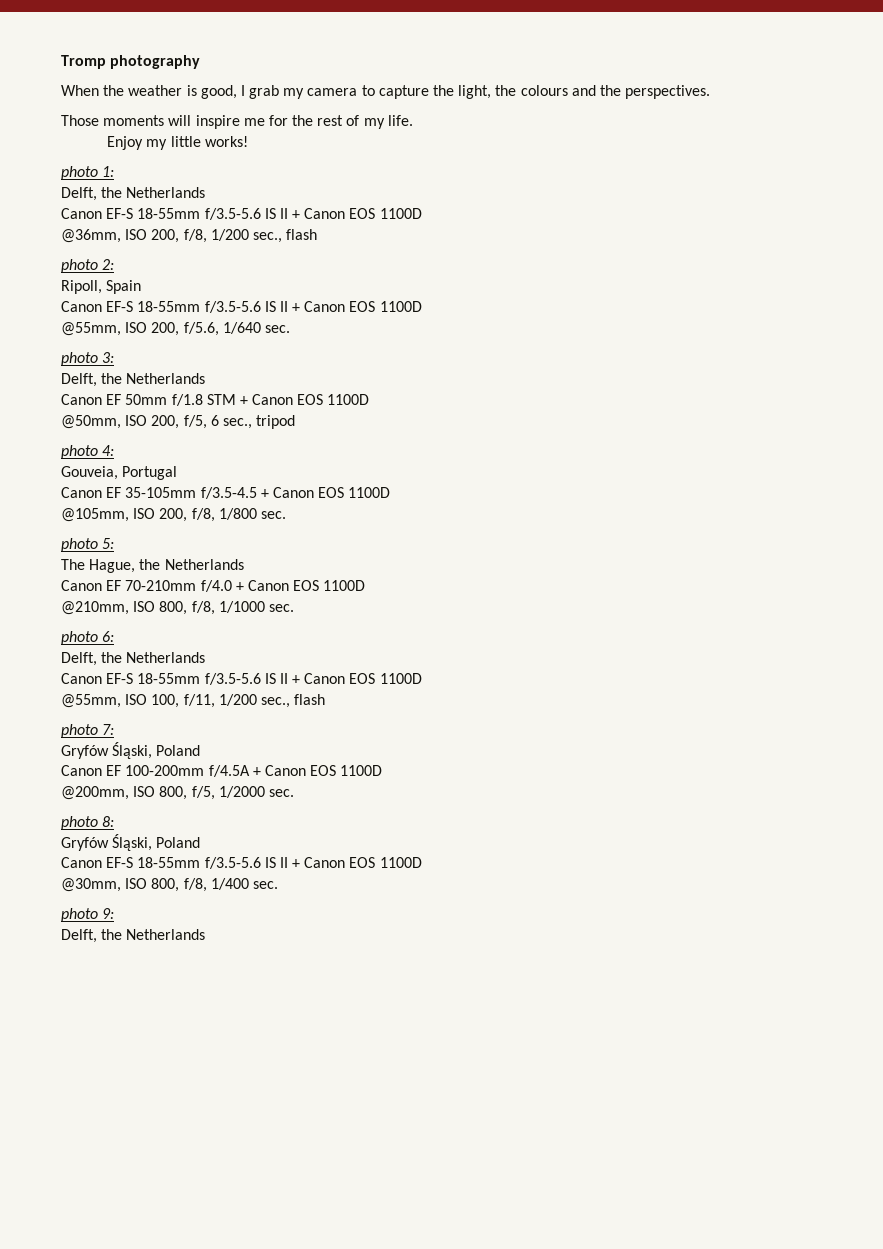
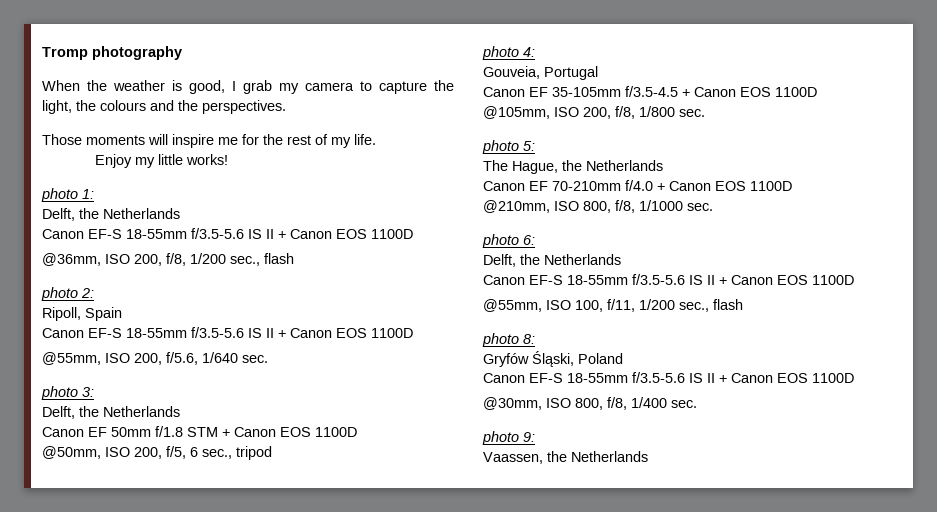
[61,724,115,738] [61,742,201,759] [61,765,383,777] [61,786,294,800] // photo 7: // Gryfów Śląski, Poland // Canon EF 100-200mm f/4.5A + Canon EOS 1100D // @200mm, ISO 800, f/5, 1/2000 sec. -> (743, 304) none
[61,929,97,943] Delft, -> [483,452,543,464] Vaassen,

